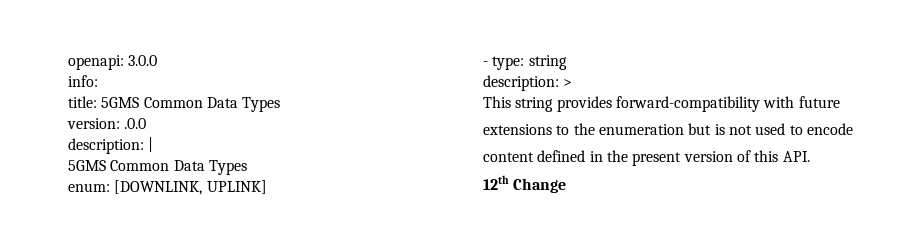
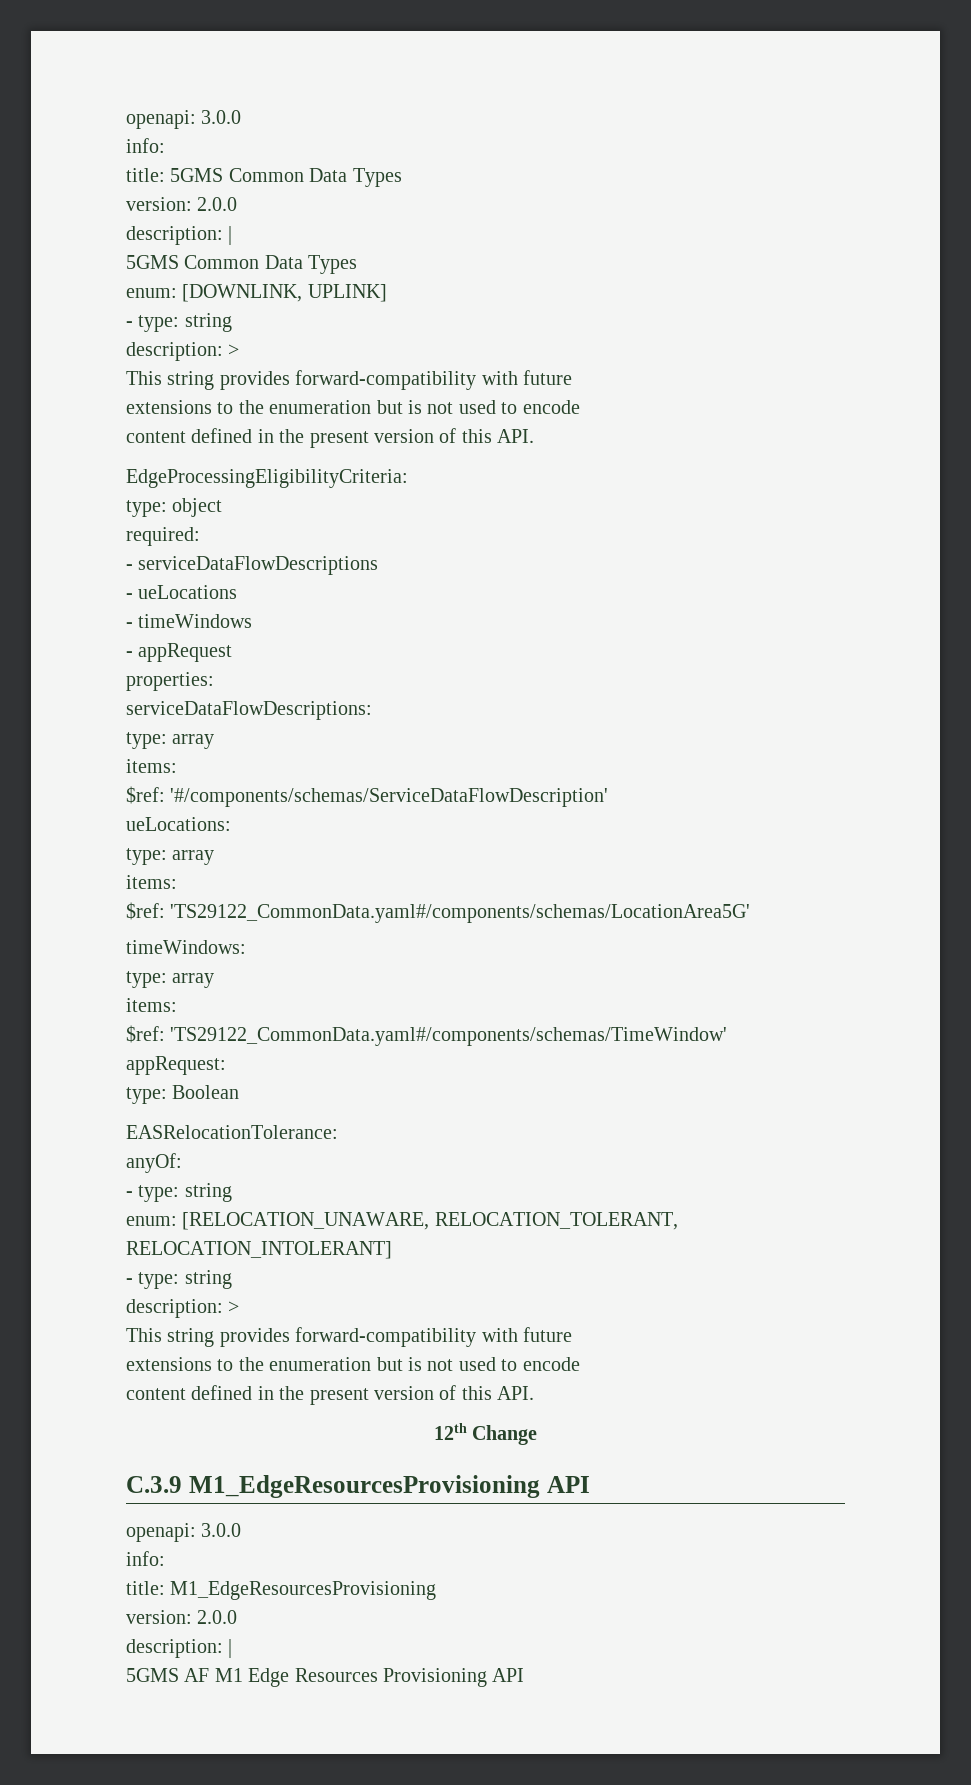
[124,118,147,129] .0.0 -> [197,197,238,211] 2.0.0
[483,175,567,193] 12th Change -> [126,469,408,488] [126,498,223,517] [126,527,200,546] [126,556,379,575] [126,585,238,599] [126,614,253,628] [126,643,233,662] [126,672,214,691] [126,701,372,720] [126,732,215,749] [126,759,177,773] [126,786,609,807] [126,817,231,831] [126,848,215,865] [126,875,177,889] [126,902,751,923] [126,940,246,954] [126,971,215,988] [126,998,177,1012] [126,1025,728,1046] [126,1056,226,1075] [126,1085,240,1104] [126,1125,338,1139] [126,1153,182,1173] [126,1183,232,1202] [126,1212,678,1230] [126,1241,392,1259] [126,1270,232,1289] [126,1299,240,1318] [126,1327,572,1347] [126,1357,580,1371] [126,1385,535,1405] [433,1423,538,1445] [126,1475,590,1498] [126,1523,242,1542] [126,1551,165,1566] [126,1581,437,1600] [126,1610,238,1624] [126,1639,233,1658] [126,1668,525,1687] EdgeProcessingEligibilityCriteria: // type: object // required: // - serviceDataFlowDescriptions // - ueLocations // - timeWindows // - appRequest // properties: // serviceDataFlowDescriptions: // type: array // items: // $ref: '#/components/schemas/ServiceDataFlowDescription' // ueLocations: // type: array // items: // $ref: 'TS29122_CommonData.yaml#/components/schemas/LocationArea5G' // timeWindows: // type: array // items: // $ref: 'TS29122_CommonData.yaml#/components/schemas/TimeWindow' // appRequest: // type: Boolean // EASRelocationTolerance: // anyOf: // - type: string // enum: [RELOCATION_UNAWARE, RELOCATION_TOLERANT, RELOCATION_INTOLERANT] // - type: string // description: > // This string provides forward-compatibility with future // extensions to the enumeration but is not used to encode // content defined in the present version of this API. // 12th Change // C.3.9 M1_EdgeResourcesProvisioning API // openapi: 3.0.0 // info: // title: M1_EdgeResourcesProvisioning // version: 2.0.0 // description: | // 5GMS AF M1 Edge Resources Provisioning API

